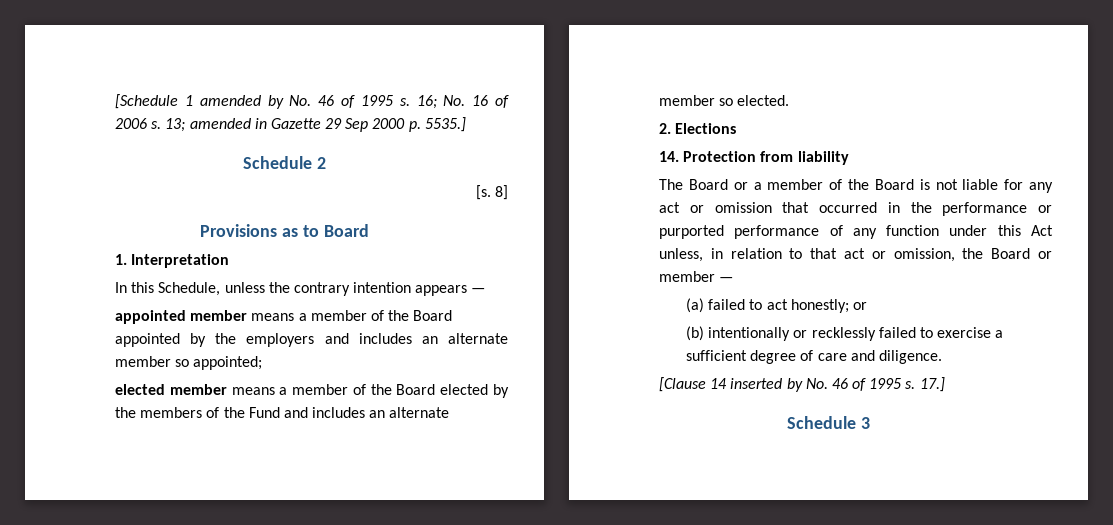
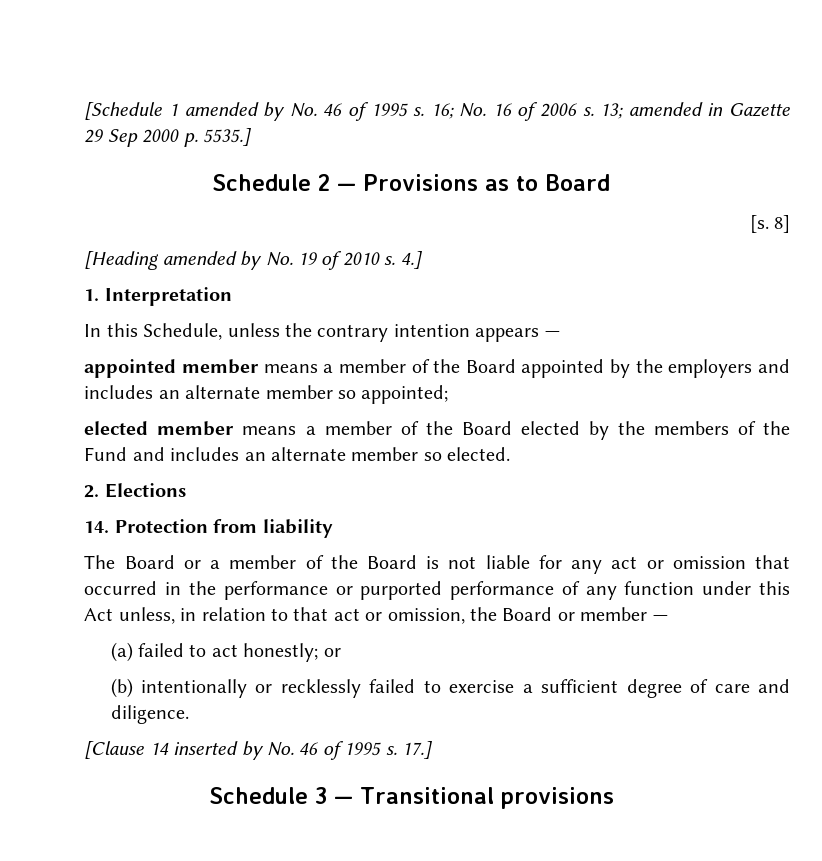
[475,185,508,200] [200,224,369,237] // [s. 8] // Provisions as to Board -> [337,174,610,191] [749,215,790,233] [84,251,422,270] — Provisions as to Board // [s. 8] // [Heading amended by No. 19 of 2010 s. 4.]
(870, 423) none -> [333,787,614,809] — Transitional provisions

